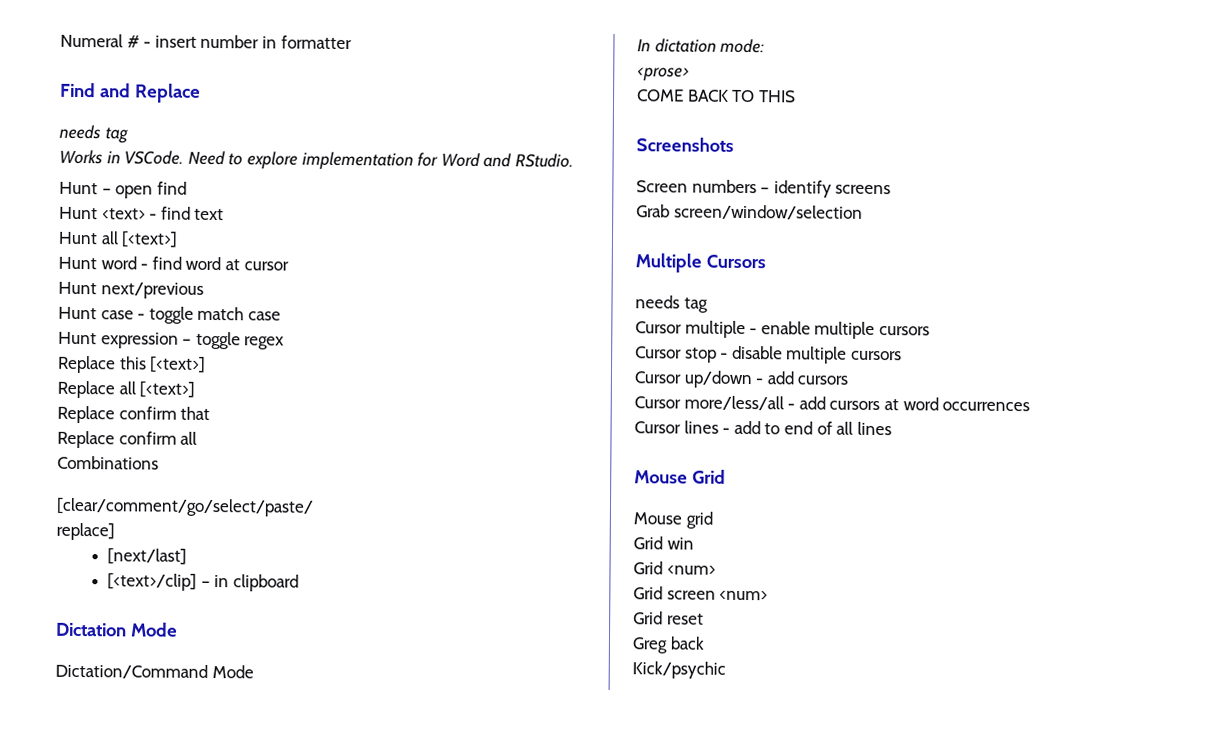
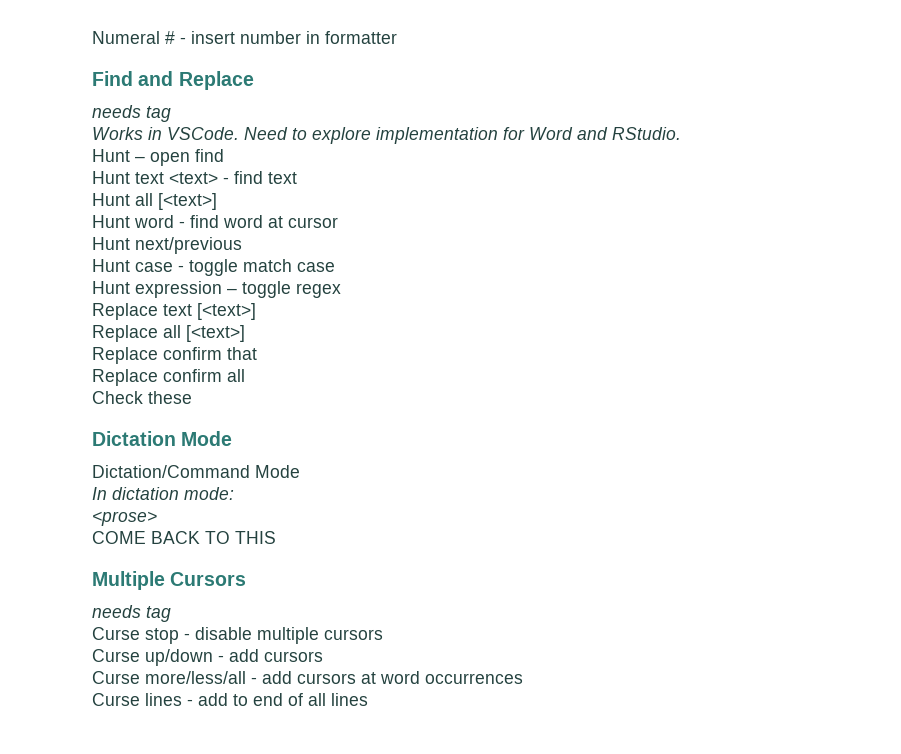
(98, 213) none -> [135,172,164,184] text
[118,356,147,370] this -> [163,304,192,316] text
[57,455,159,470] [56,497,314,517] [56,522,115,541] [107,548,188,565] [107,573,300,592] Combinations // [clear/comment/go/select/paste/ // replace] // [next/last] // [<text>/clip] – in clipboard -> [92,391,192,404] Check these
[636,137,734,152] [636,179,892,198] [636,204,863,220] [635,253,766,273] [635,295,708,313] [635,320,930,339] [635,346,682,359] Screenshots // Screen numbers – identify screens // Grab screen/window/selection // Multiple Cursors // needs tag // Cursor multiple - enable multiple cursors // Cursor -> [92,571,247,590] [92,605,171,622] [92,627,140,640] Multiple Cursors // needs tag // Curse
[634,371,681,384] Cursor -> [92,649,140,662] Curse
[634,396,681,409] Cursor -> [92,671,140,684] Curse
[634,421,681,434] Cursor -> [92,693,140,706] Curse
[634,469,726,484] [633,511,713,529] [633,536,694,550] [633,561,716,575] [633,586,769,601] [633,611,704,625] [632,636,705,654] [632,661,726,679] // Mouse Grid // Mouse grid // Grid win // Grid <num> // Grid screen <num> // Grid reset // Greg back // Kick/psychic -> (368, 699) none

